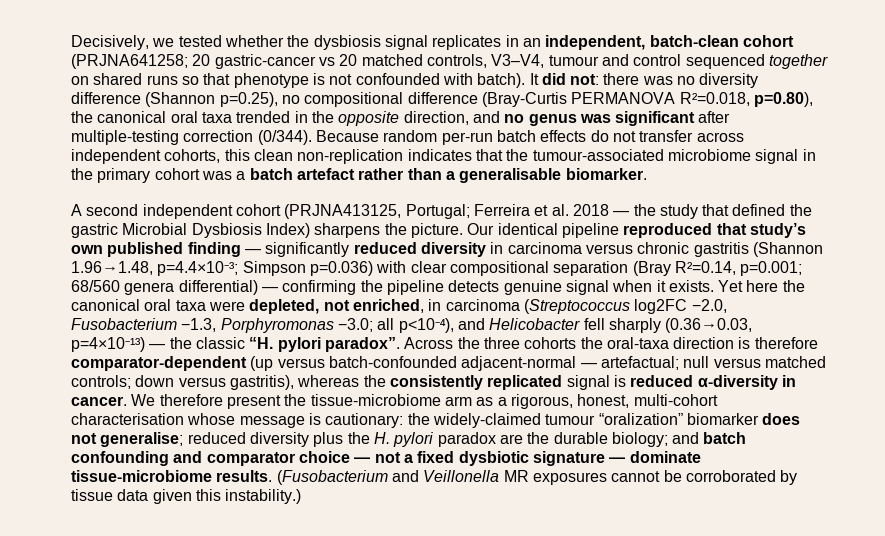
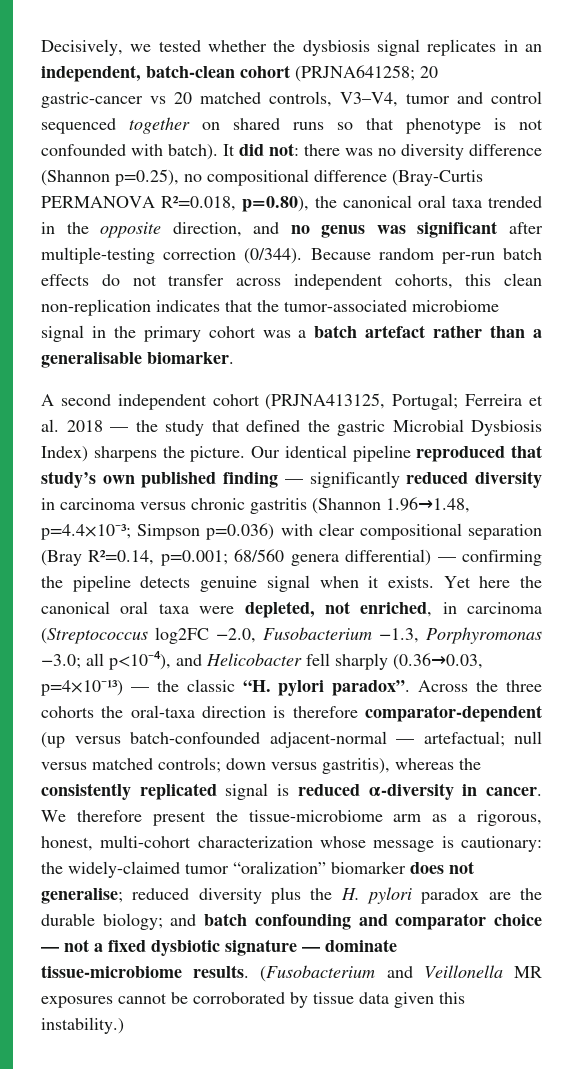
[548,55,599,66] tumour -> [406,93,450,104] tumor
[532,149,664,161] tumour-associated -> [284,300,407,312] tumor-associated
[71,413,184,425] characterisation -> [197,836,313,848] characterization
[545,414,596,425] tumour -> [185,863,229,874] tumor

